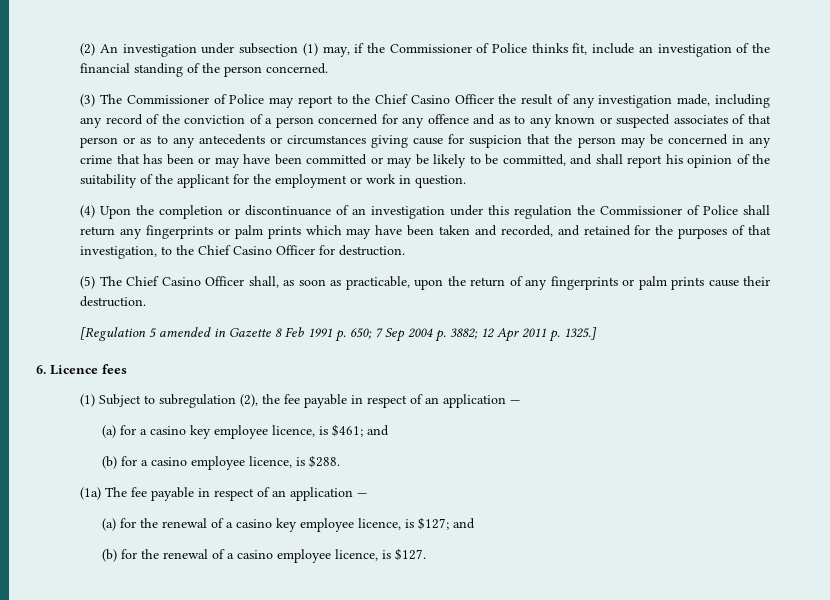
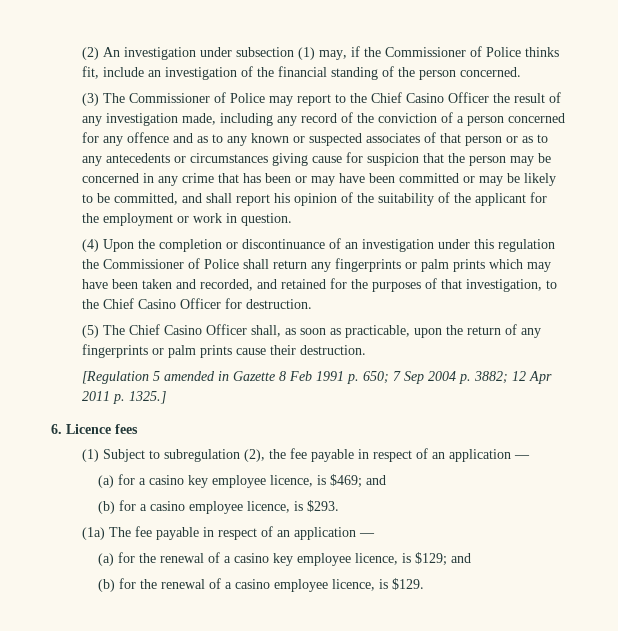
[332,424,364,437] $461; -> [329,474,362,488] $469;
[309,455,341,468] $288. -> [306,500,339,512] $293.
[418,517,450,530] $127; -> [414,552,447,566] $129;
[395,548,427,561] $127. -> [391,578,424,590] $129.

